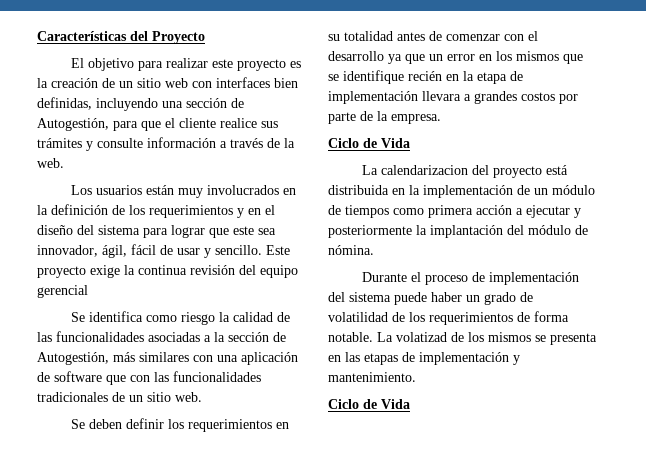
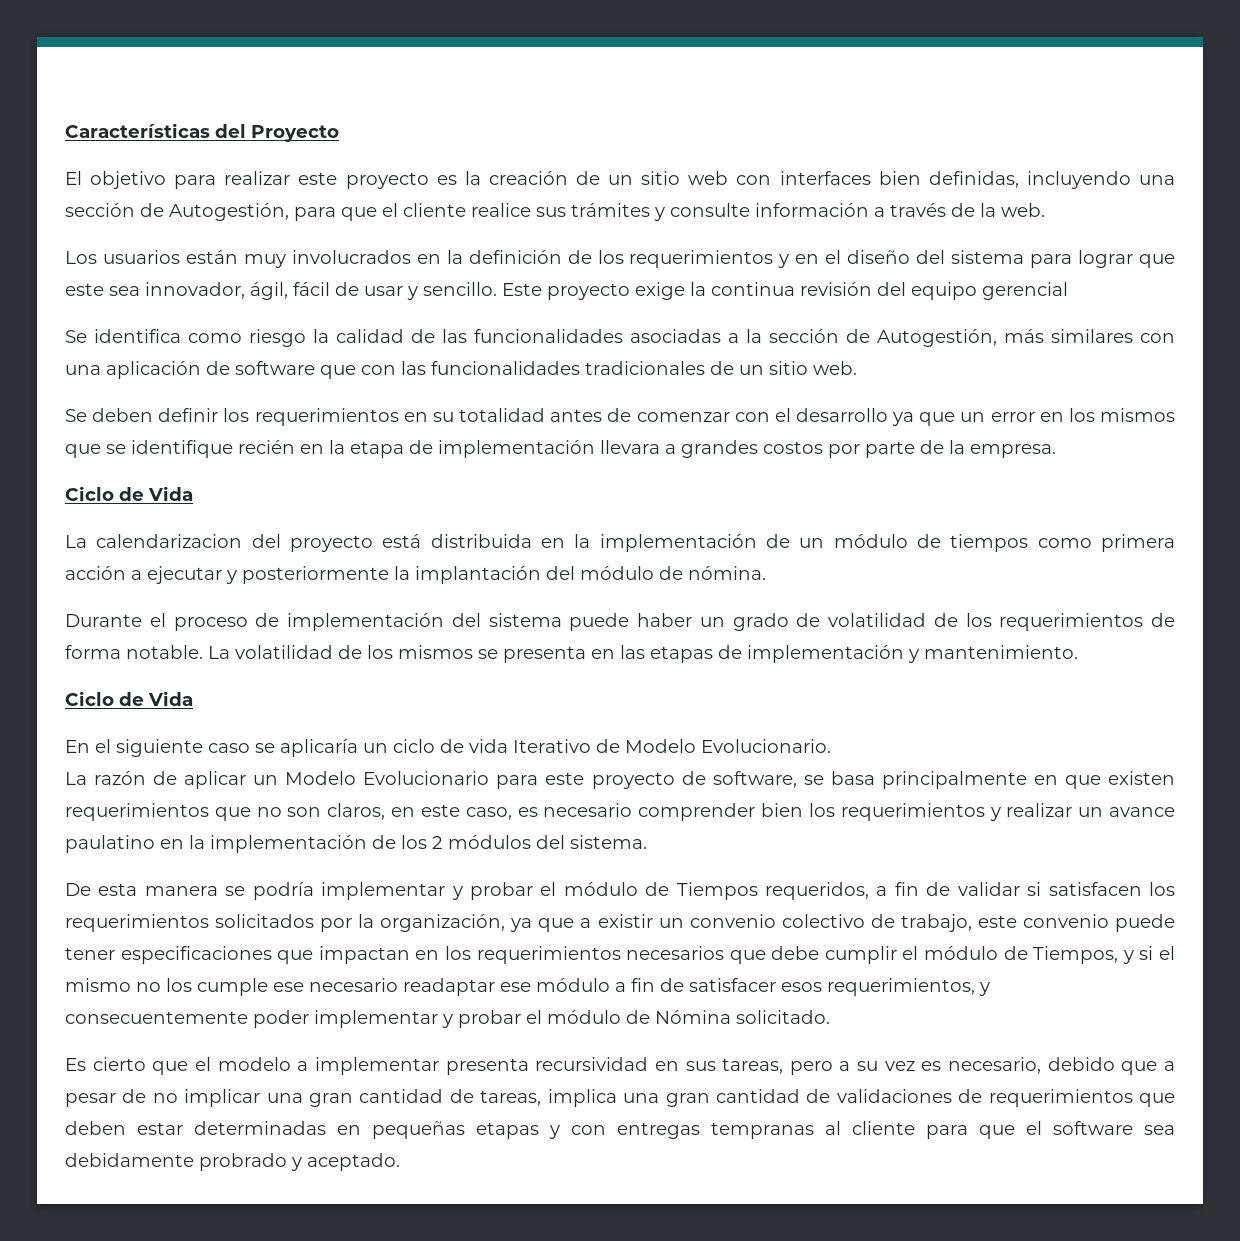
[396,332,447,342] volatizad -> [235,645,333,659] volatilidad
(410, 404) none -> [65,739,831,757] [65,771,1175,789] [65,803,1176,821] [65,835,647,853] [65,882,1176,900] [65,914,1175,932] [65,946,1175,964] [65,978,990,996] [65,1010,830,1028] [65,1057,1175,1075] [65,1089,1175,1107] [65,1121,1175,1139] [65,1153,400,1171] // En el siguiente caso se aplicaría un ciclo de vida Iterativo de Modelo Evolucionario. // La razón de aplicar un Modelo Evolucionario para este proyecto de software, se basa principalmente en que existen requerimientos que no son claros, en este caso, es necesario comprender bien los requerimientos y realizar un avance paulatino en la implementación de los 2 módulos del sistema. // De esta manera se podría implementar y probar el módulo de Tiempos requeridos, a fin de validar si satisfacen los requerimientos solicitados por la organización, ya que a existir un convenio colectivo de trabajo, este convenio puede tener especificaciones que impactan en los requerimientos necesarios que debe cumplir el módulo de Tiempos, y si el mismo no los cumple ese necesario readaptar ese módulo a fin de satisfacer esos requerimientos, y consecuentemente poder implementar y probar el módulo de Nómina solicitado. // Es cierto que el modelo a implementar presenta recursividad en sus tareas, pero a su vez es necesario, debido que a pesar de no implicar una gran cantidad de tareas, implica una gran cantidad de validaciones de requerimientos que deben estar determinadas en pequeñas etapas y con entregas tempranas al cliente para que el software sea debidamente probrado y aceptado.

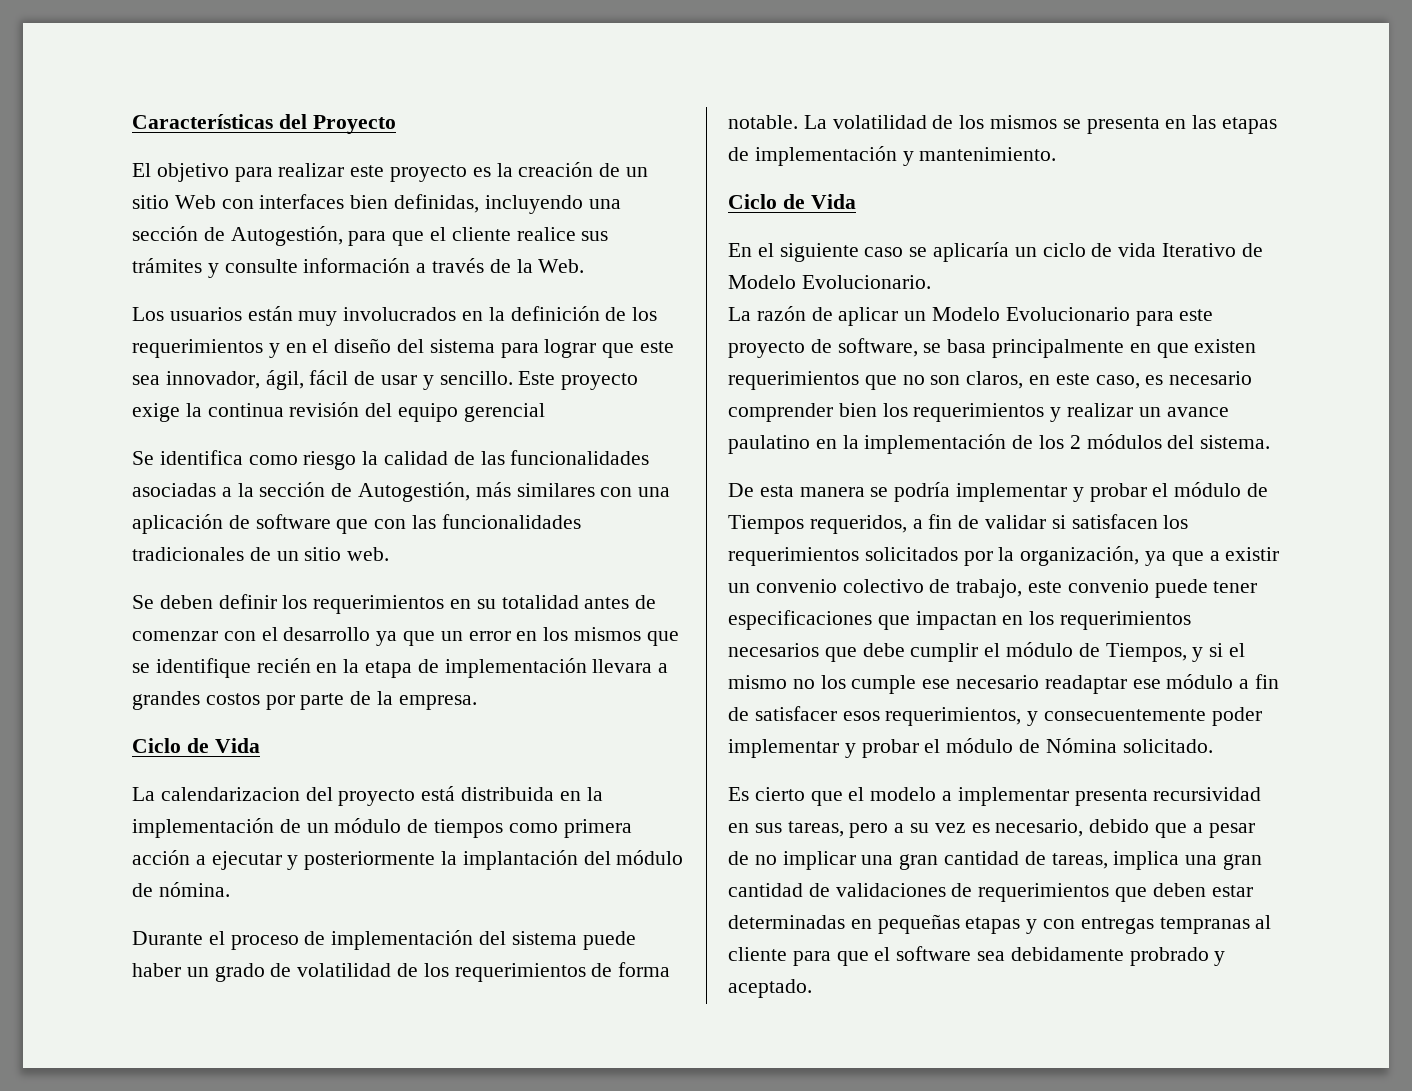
[688,171,729,185] web -> [174,195,216,209] Web
[1001,203,1045,217] web. -> [538,259,585,273] Web.

